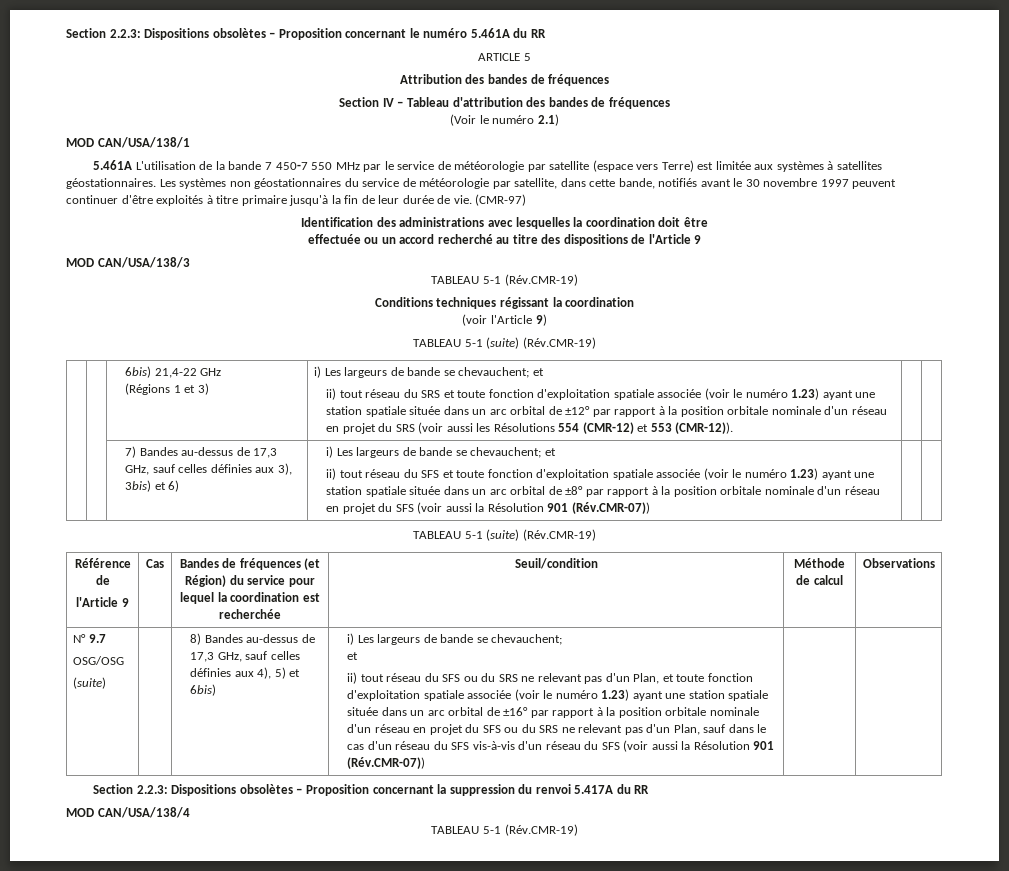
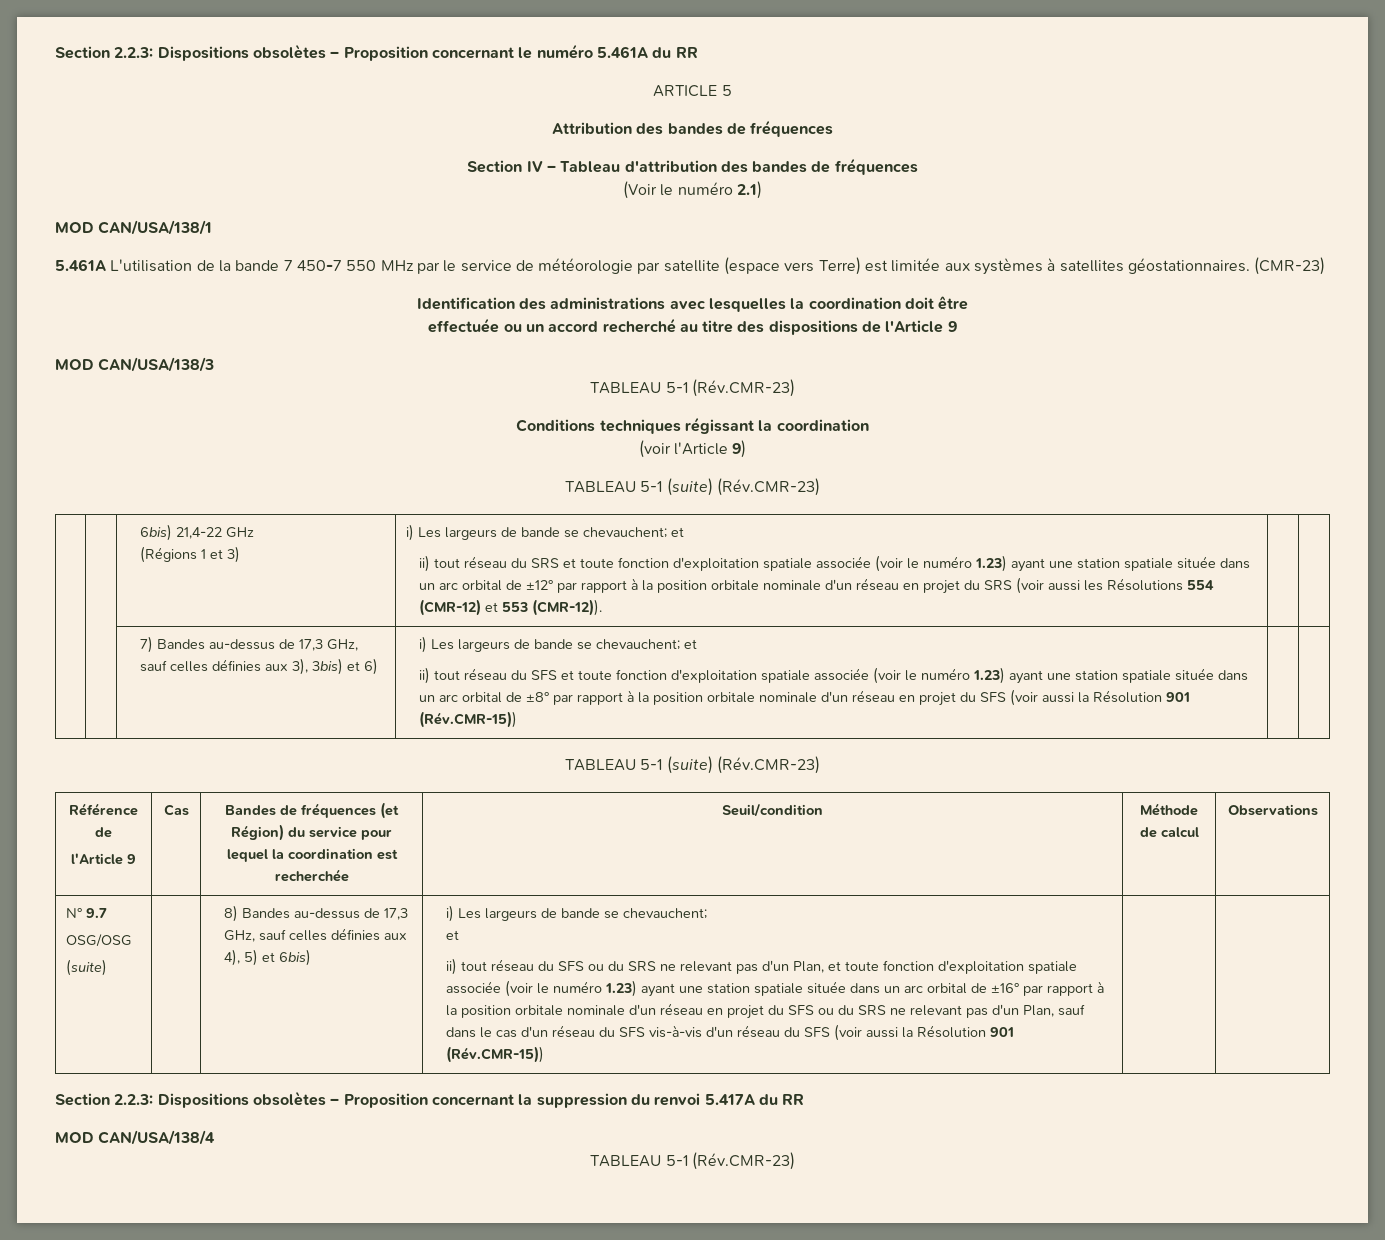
[159,178,897,189] [66,194,527,206] Les systèmes non géostationnaires du service de météorologie par satellite, dans cette bande, notifiés avant le 30 novembre 1997 peuvent continuer d'être exploités à titre primaire jusqu'à la fin de leur durée de vie. (CMR-97) -> [1254,257,1326,275] (CMR-23)
[504,274,578,286] (Rév.CMR-19) -> [691,379,795,397] (Rév.CMR-23)
[522,337,596,349] (Rév.CMR-19) -> [716,478,820,496] (Rév.CMR-23)
[571,502,650,514] [413,529,596,541] (Rév.CMR-07)) | | // TABLEAU 5-1 (suite) (Rév.CMR-19) -> [418,711,517,728] [565,756,820,774] (Rév.CMR-15)) | | // TABLEAU 5-1 (suite) (Rév.CMR-23)
[347,757,426,769] (Rév.CMR-07)) -> [445,1046,544,1063] (Rév.CMR-15))
[504,824,578,836] (Rév.CMR-19) -> [691,1152,795,1170] (Rév.CMR-23)

